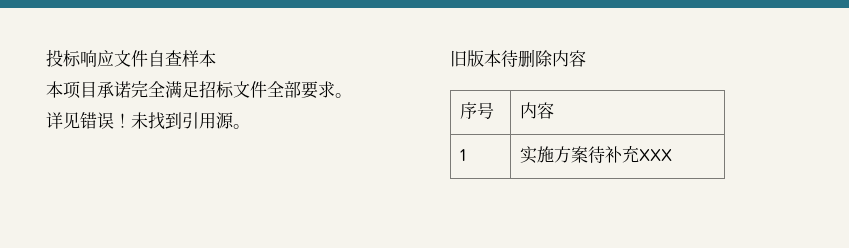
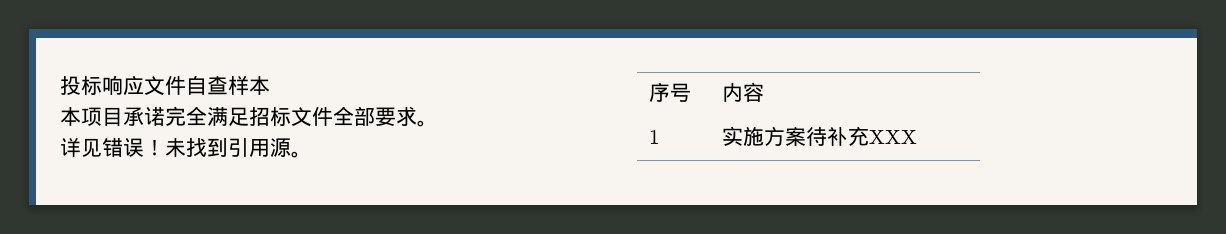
[450,49,586,67] // 旧版本待删除内容 -> (312, 154) none

